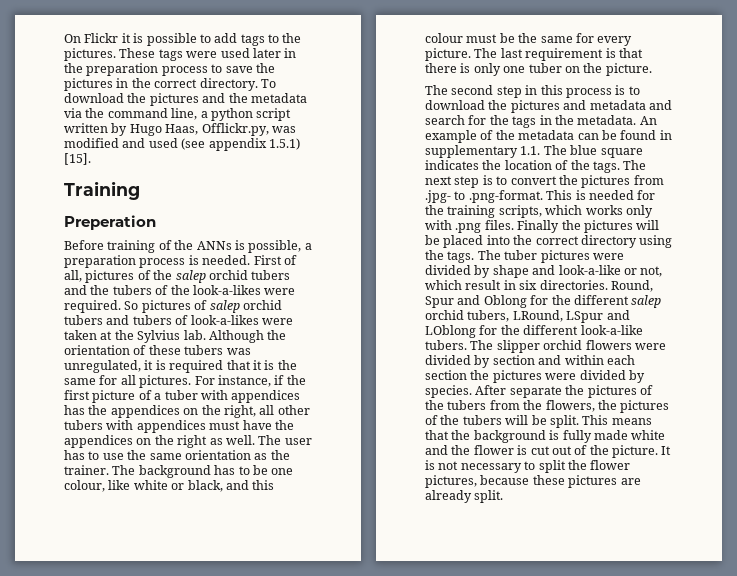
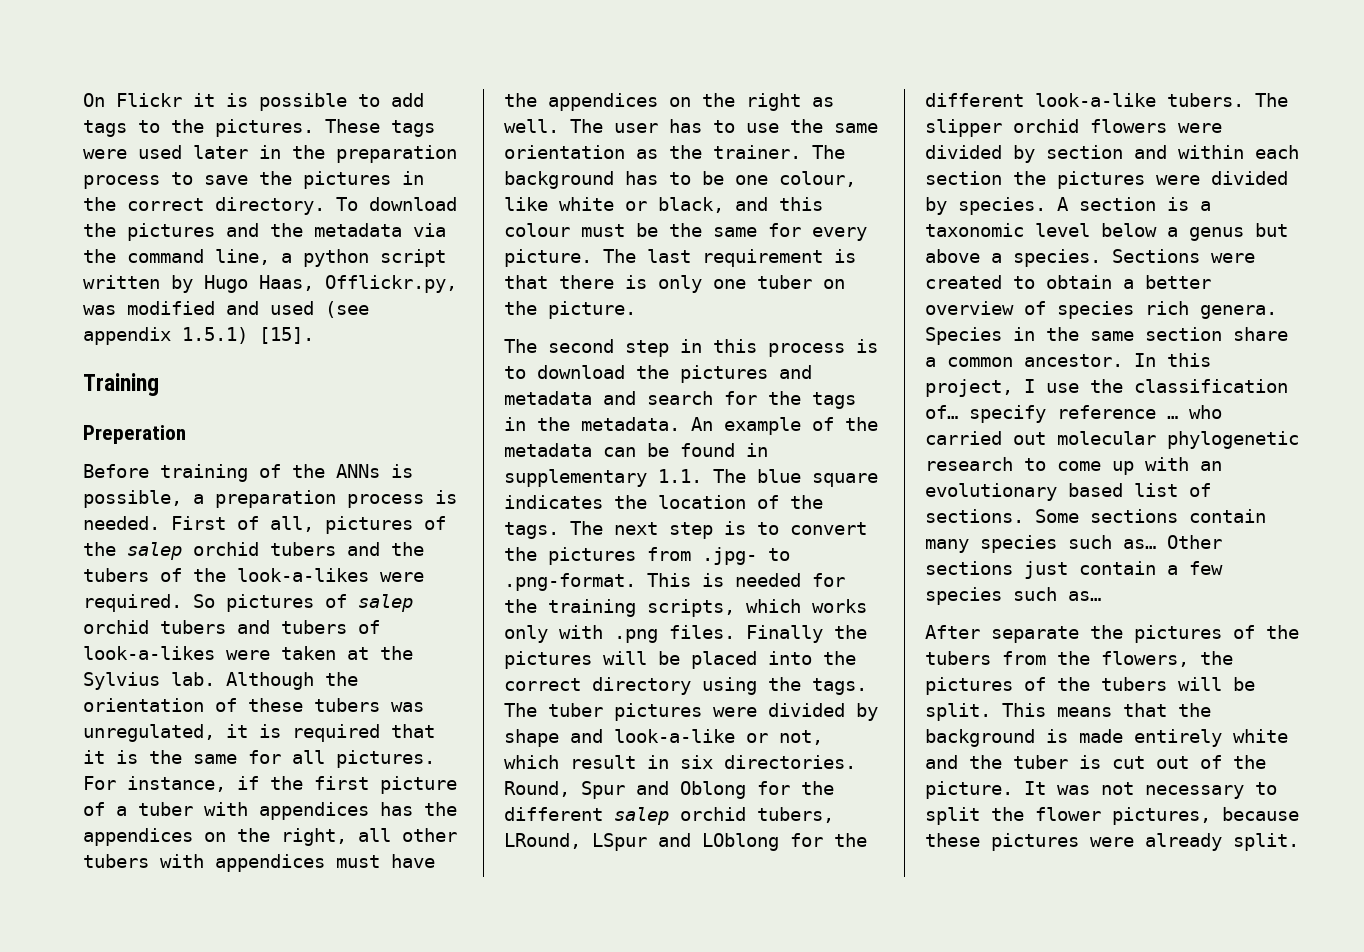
(472, 391) none -> [1057,197,1211,211] [925,223,1288,241] [925,249,1255,267] [925,275,1211,289] [925,301,1277,319] [925,327,1288,345] [925,353,1211,367] [925,379,1288,397] [925,405,1222,423] [925,431,1299,449] [925,457,1222,475] [925,483,1211,501] [925,509,1266,523] [925,535,1222,553] [925,561,1223,579] [925,587,1101,605] A section is a taxonomic level below a genus but above a species. Sections were created to obtain a better overview of species rich genera. Species in the same section share a common ancestor. In this project, I use the classification of… specify reference … who carried out molecular phylogenetic research to come up with an evolutionary based list of sections. Some sections contain many species such as… Other sections just contain a few species such as… //
[562,430,628,443] fully made -> [1079,729,1222,747] made entirely
[473,445,514,455] flower -> [1013,755,1068,769] tuber
[425,460,435,470] is -> [1057,785,1090,795] was
[620,478,641,485] are -> [1090,837,1134,847] were

